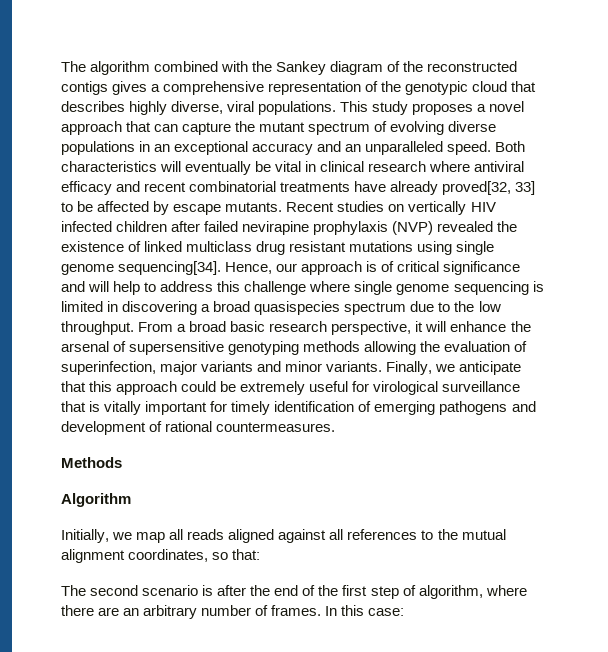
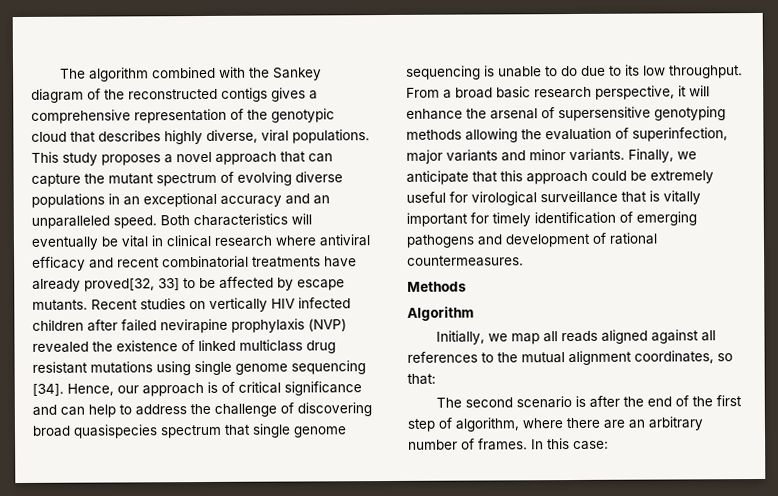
[118,261,222,275] sequencing[34]. -> [291,360,366,375] [32,383,64,396] sequencing [34].
[88,281,110,292] will -> [60,406,85,416] can
[217,281,544,295] [61,301,407,315] this challenge where single genome sequencing is limited in discovering a broad quasispecies spectrum -> [190,402,372,417] [32,423,347,439] [406,65,578,80] the challenge of discovering broad quasispecies spectrum that single genome sequencing is unable to do
[454,301,475,312] the -> [625,64,640,76] its

